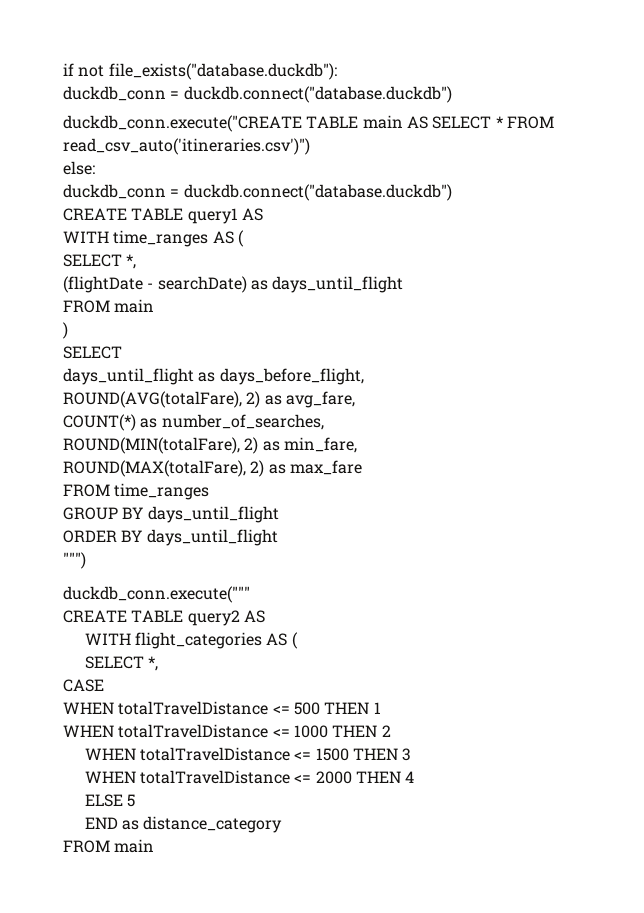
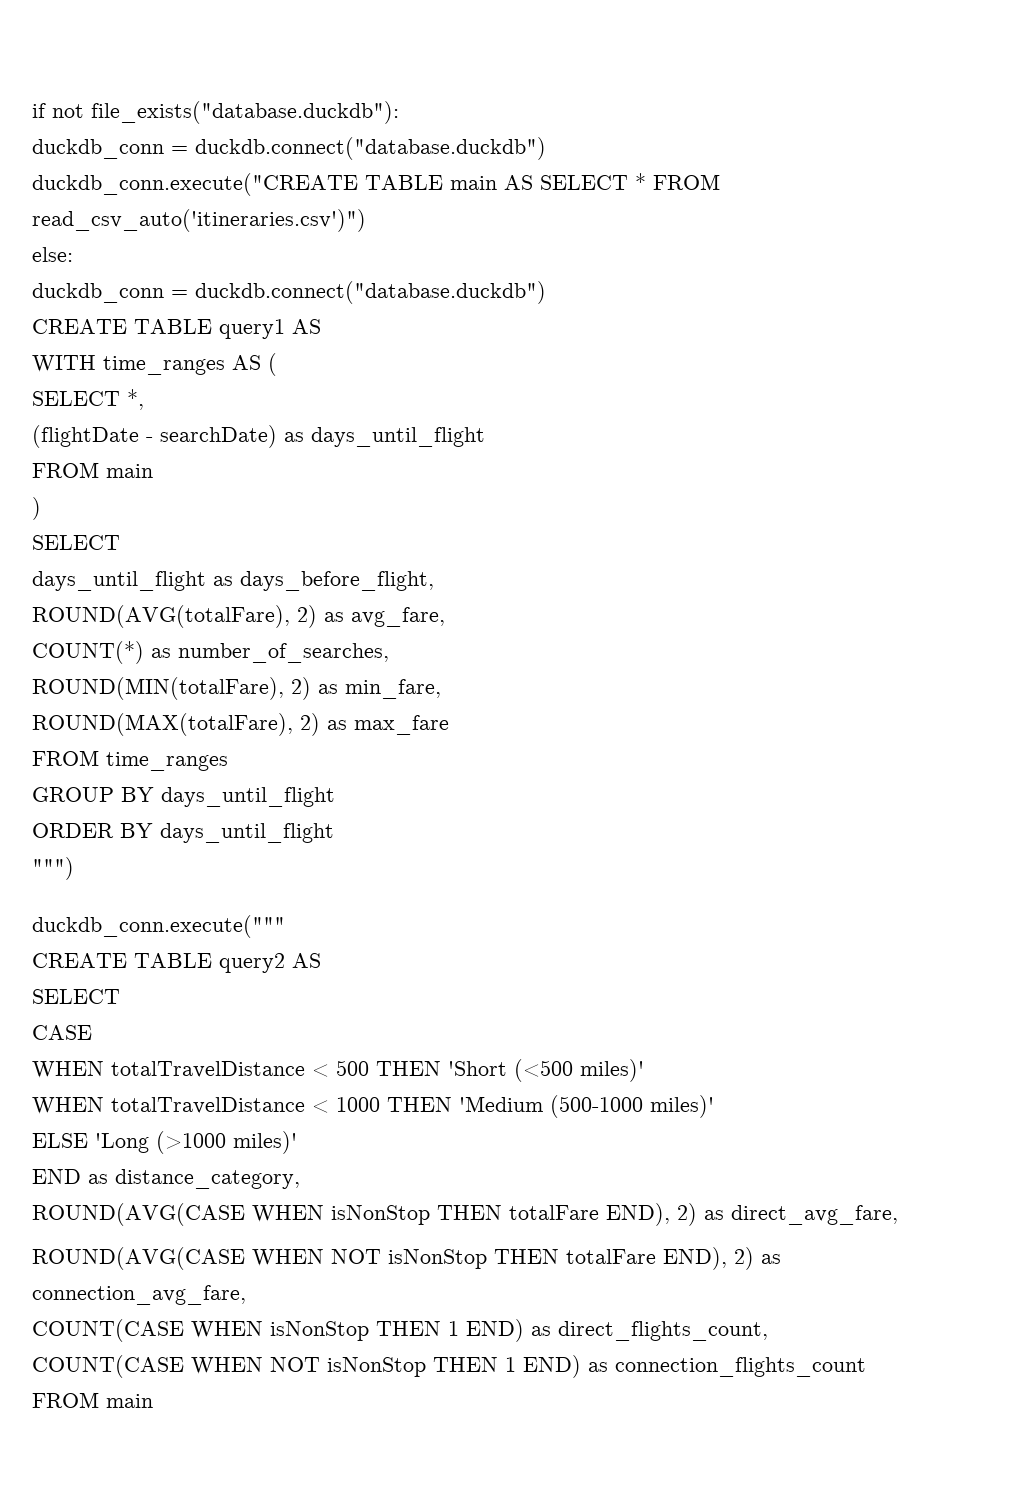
[84,632,298,649] [84,656,159,671] // WITH flight_categories AS ( // SELECT *, -> [32,989,120,1004] // SELECT
[272,706,290,714] <= -> [312,1064,329,1077] <
[373,702,381,714] [63,724,290,738] 1 // WHEN totalTravelDistance <= -> [448,1059,644,1082] [32,1097,329,1114] 'Short (<500 miles)' // WHEN totalTravelDistance <
[381,725,391,737] [84,747,412,761] [84,770,415,784] [84,794,136,807] [84,816,283,833] 2 // WHEN totalTravelDistance <= 1500 THEN 3 // WHEN totalTravelDistance <= 2000 THEN 4 // ELSE 5 // END as distance_category -> [459,1095,714,1118] [32,1131,297,1154] [32,1169,300,1189] [32,1203,898,1226] [32,1247,781,1270] [32,1285,246,1305] [32,1319,768,1342] [32,1355,866,1378] 'Medium (500-1000 miles)' // ELSE 'Long (>1000 miles)' // END as distance_category, // ROUND(AVG(CASE WHEN isNonStop THEN totalFare END), 2) as direct_avg_fare, // ROUND(AVG(CASE WHEN NOT isNonStop THEN totalFare END), 2) as connection_avg_fare, // COUNT(CASE WHEN isNonStop THEN 1 END) as direct_flights_count, // COUNT(CASE WHEN NOT isNonStop THEN 1 END) as connection_flights_count

